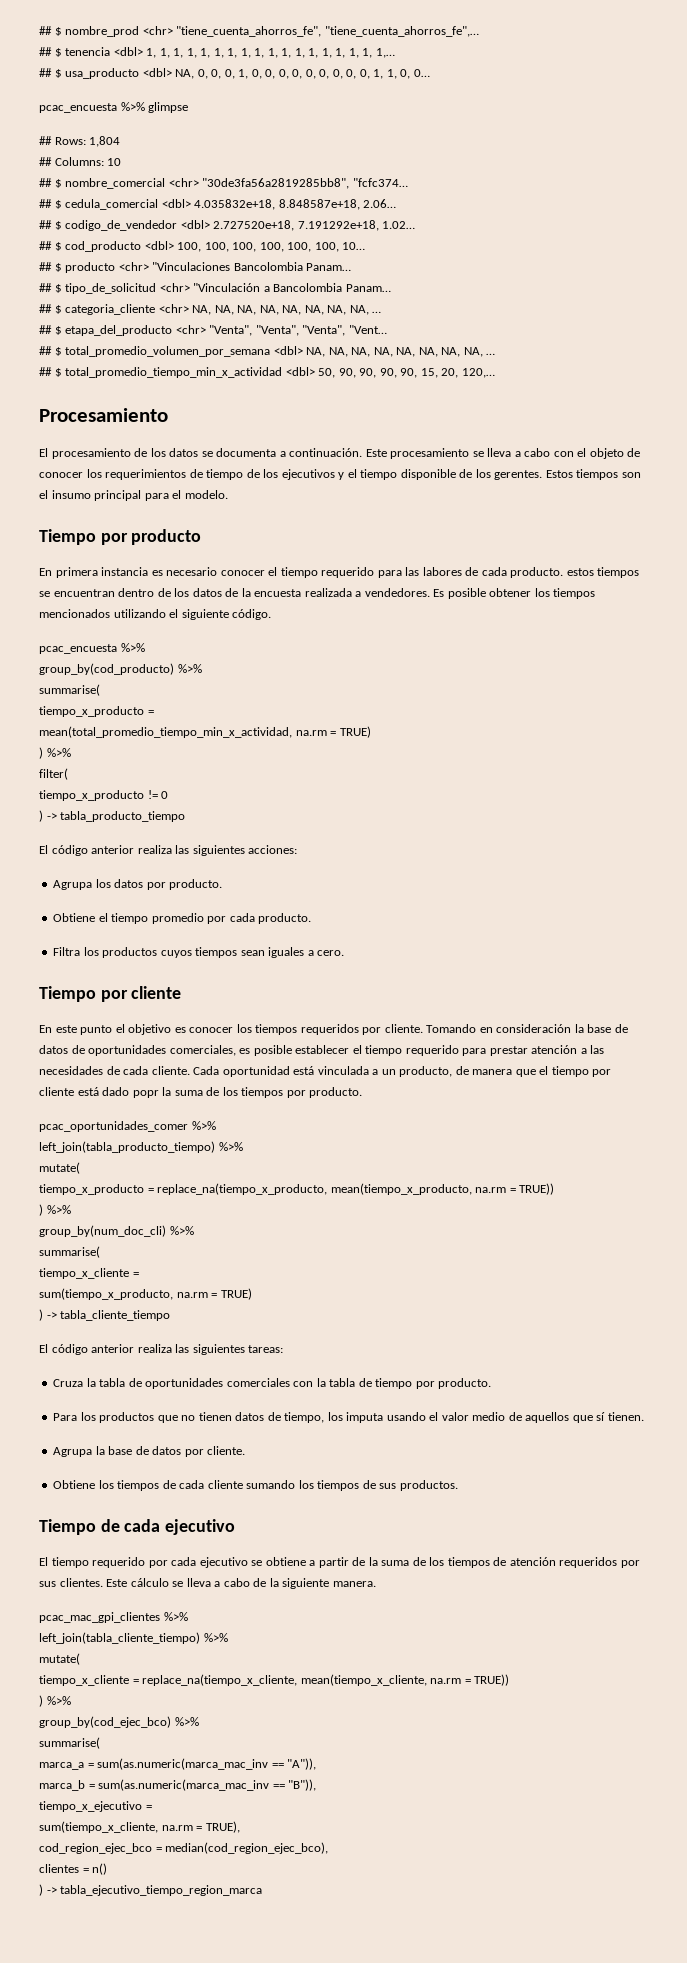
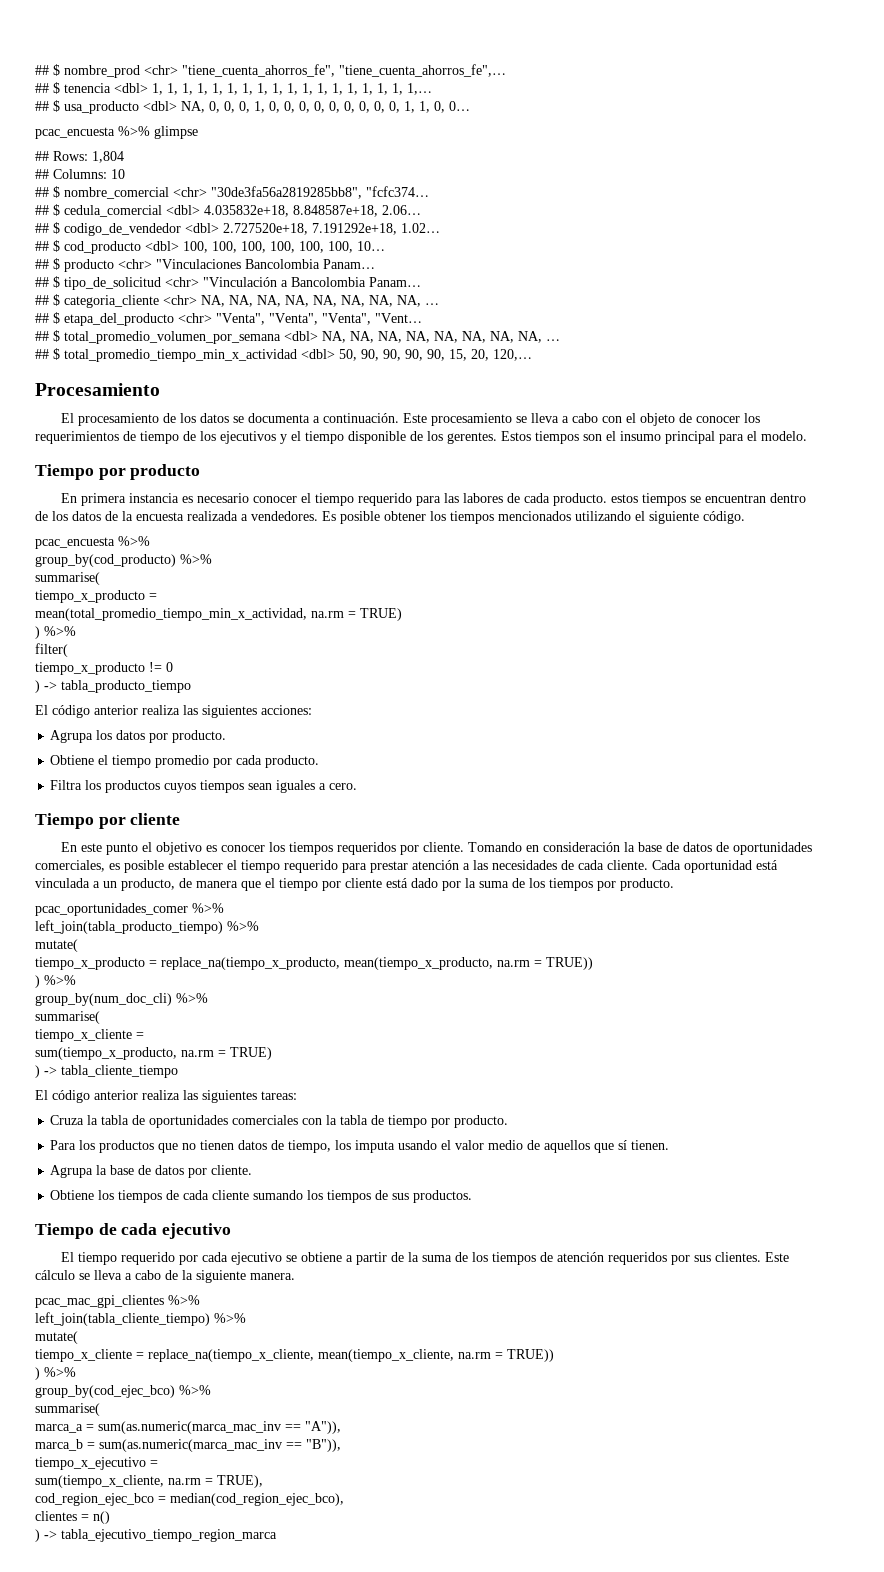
[132,1090,159,1098] popr -> [442,881,461,891] por

